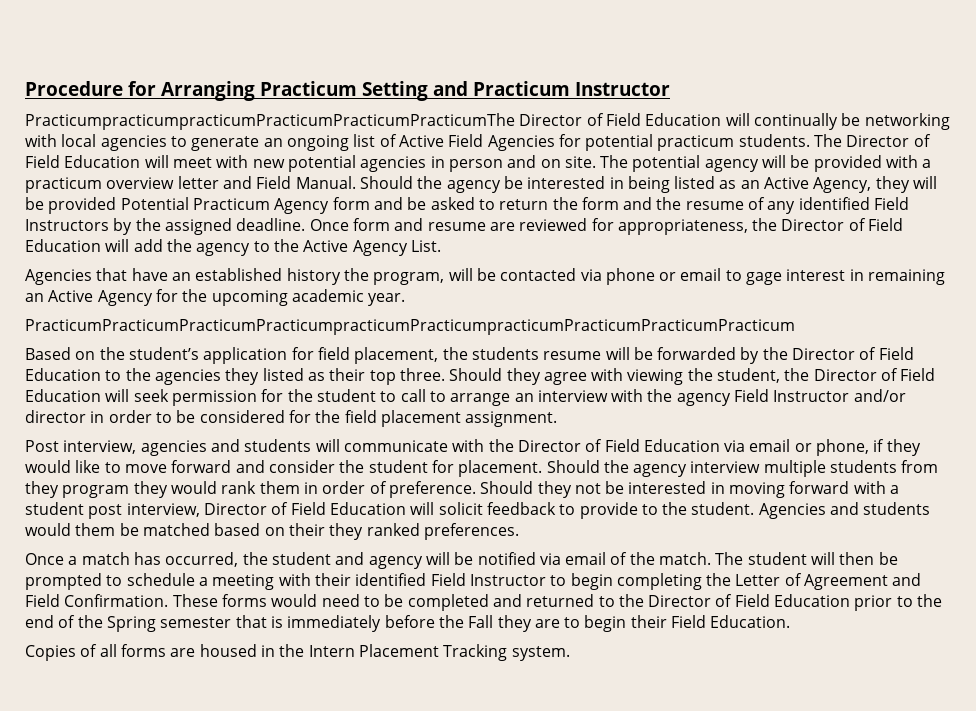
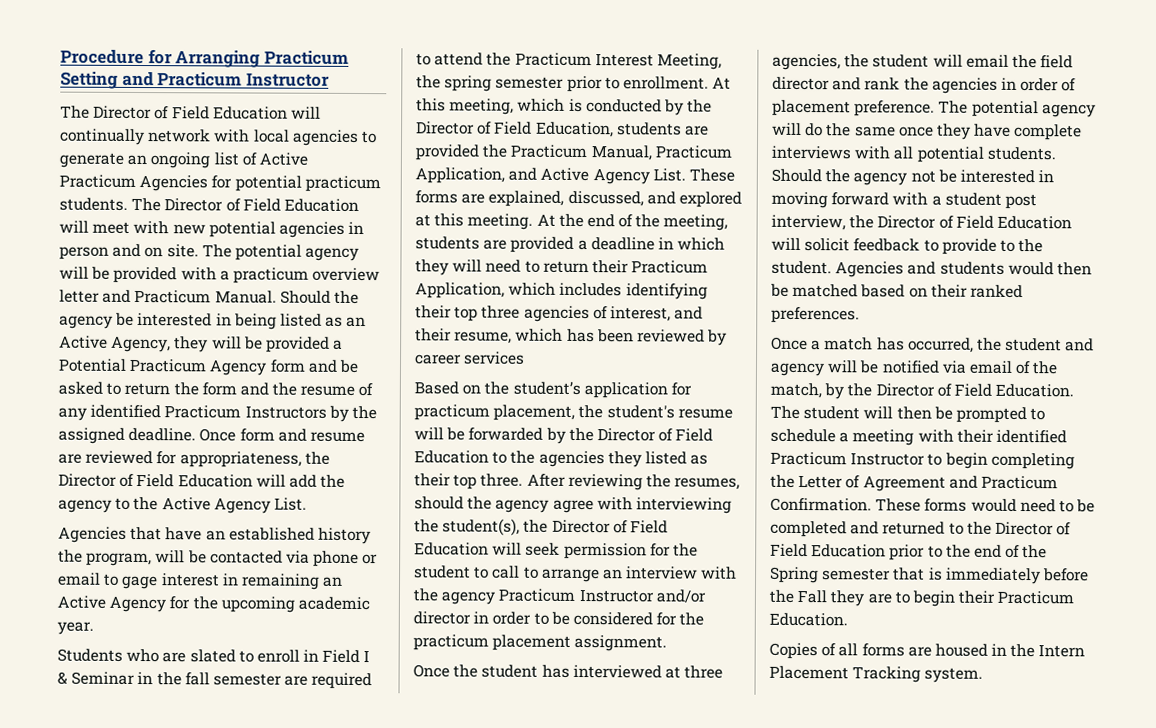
[25,113,515,130] PracticumpracticumpracticumPracticumPracticumPracticumThe -> [60,105,90,119] The
[841,113,950,130] be networking -> [148,129,212,143] network
[448,134,484,147] Field -> [59,174,136,188] Practicum
[256,176,292,189] Field -> [134,289,212,304] Practicum
(117, 205) none -> [333,339,344,350] a
[874,197,910,210] Field -> [164,405,242,419] Practicum
[25,319,795,335] PracticumPracticumPracticumPracticumpracticumPracticumpracticumPracticumPracticumPracticum -> [57,648,371,664] [57,671,373,690] [416,52,722,70] [416,75,732,93] [416,98,713,116] [416,121,709,138] [415,144,732,161] [415,167,735,185] [415,190,742,208] [415,213,729,231] [415,236,726,253] [415,259,709,276] [415,282,708,300] [415,305,704,323] [415,328,728,346] [414,351,526,365] Students who are slated to enroll in Field I & Seminar in the fall semester are required to attend the Practicum Interest Meeting, the spring semester prior to enrollment. At this meeting, which is conducted by the Director of Field Education, students are provided the Practicum Manual, Practicum Application, and Active Agency List. These forms are explained, discussed, and explored at this meeting. At the end of the meeting, students are provided a deadline in which they will need to return their Practicum Application, which includes identifying their top three agencies of interest, and their resume, which has been reviewed by career services
[317,347,350,360] field -> [414,404,490,421] practicum
[471,347,539,360] students -> [606,405,675,419] student's
[449,368,781,385] Should they agree with viewing the student, -> [526,473,741,491] [414,496,732,514] [414,518,521,536] After reviewing the resumes, should the agency agree with interviewing the student(s),
[734,389,770,402] Field -> [498,588,576,602] Practicum
[344,410,377,423] field -> [413,634,489,651] practicum
[25,439,921,456] [25,460,939,477] [25,481,572,498] Post interview, agencies and students will communicate with the Director of Field Education via email or phone, if they would like to move forward and consider the student for placement. Should the agency interview multiple students from they program they would rank them in order of preference. Should they -> [413,664,724,679] [772,53,1074,71] [772,76,1077,94] [772,99,1096,118] [772,122,1083,141] [771,145,1056,163] [771,168,908,186] Once the student has interviewed at three agencies, the student will email the field director and rank the agencies in order of placement preference. The potential agency will do the same once they have complete interviews with all potential students. Should the agency
(200, 510) none -> [849,215,875,229] the
[75,523,116,536] them -> [1056,262,1092,276] then
[329,523,364,540] they -> (968, 291) none
[659,552,712,565] match. -> [770,382,1075,400] match, by the Director of Field Education.
[430,573,466,586] Field -> [770,451,847,466] Practicum
[25,594,60,607] Field -> [980,475,1058,490] Practicum
[671,615,707,628] Field -> [997,590,1075,605] Practicum

